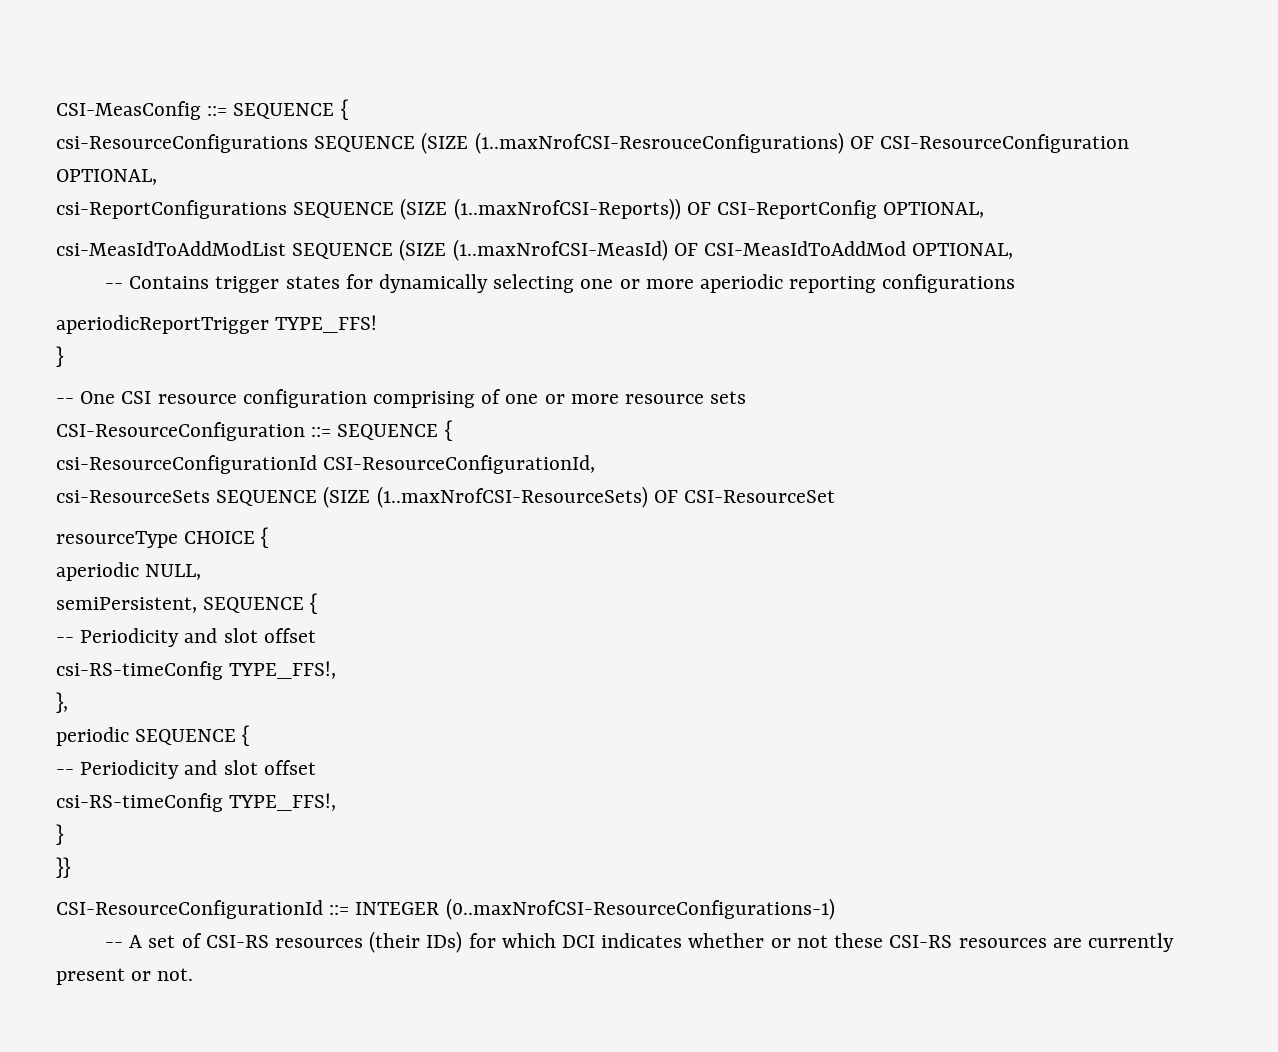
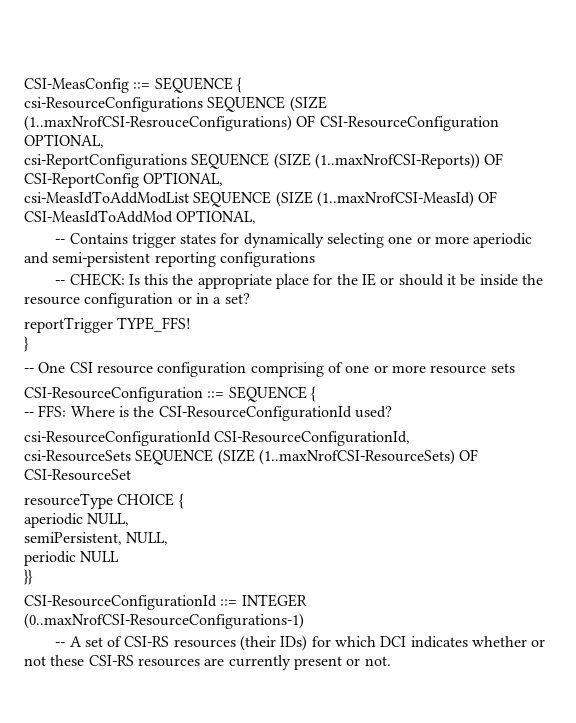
(784, 283) none -> [24,252,151,267] and semi-persistent
[56,315,269,334] aperiodicReportTrigger -> [55,273,544,289] [24,293,250,308] [24,317,113,333] -- CHECK: Is this the appropriate place for the IE or should it be inside the resource configuration or in a set? // reportTrigger
(453, 430) none -> [24,405,392,421] // -- FFS: Where is the CSI-ResourceConfigurationId used?
[203,593,319,614] [56,628,316,647] [56,661,337,680] [56,692,68,713] [56,725,251,746] [56,760,316,779] [56,793,337,812] [56,824,64,845] SEQUENCE { // -- Periodicity and slot offset // csi-RS-timeConfig TYPE_FFS!, // }, // periodic SEQUENCE { // -- Periodicity and slot offset // csi-RS-timeConfig TYPE_FFS!, // } -> [126,532,169,545] [24,551,120,566] NULL, // periodic NULL

